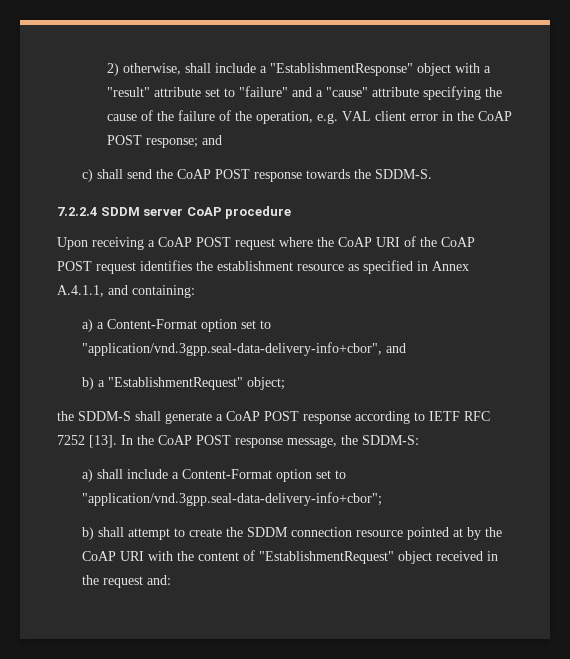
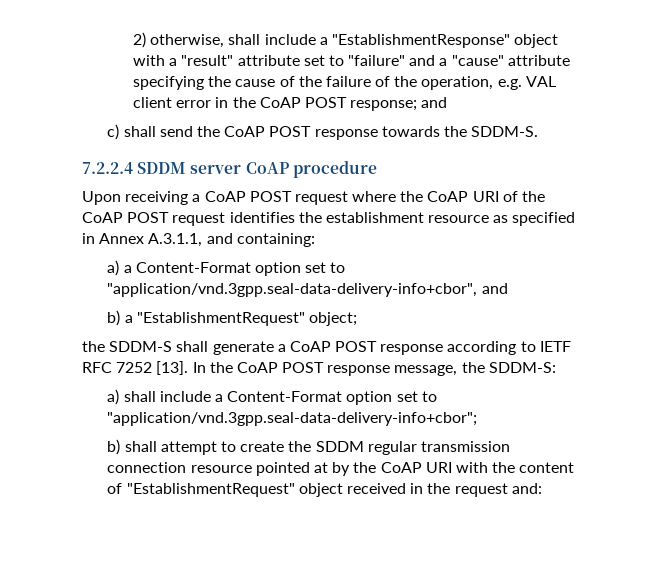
[57,285,104,297] A.4.1.1, -> [148,233,203,247] A.3.1.1,
(288, 532) none -> [367,441,510,455] regular transmission

